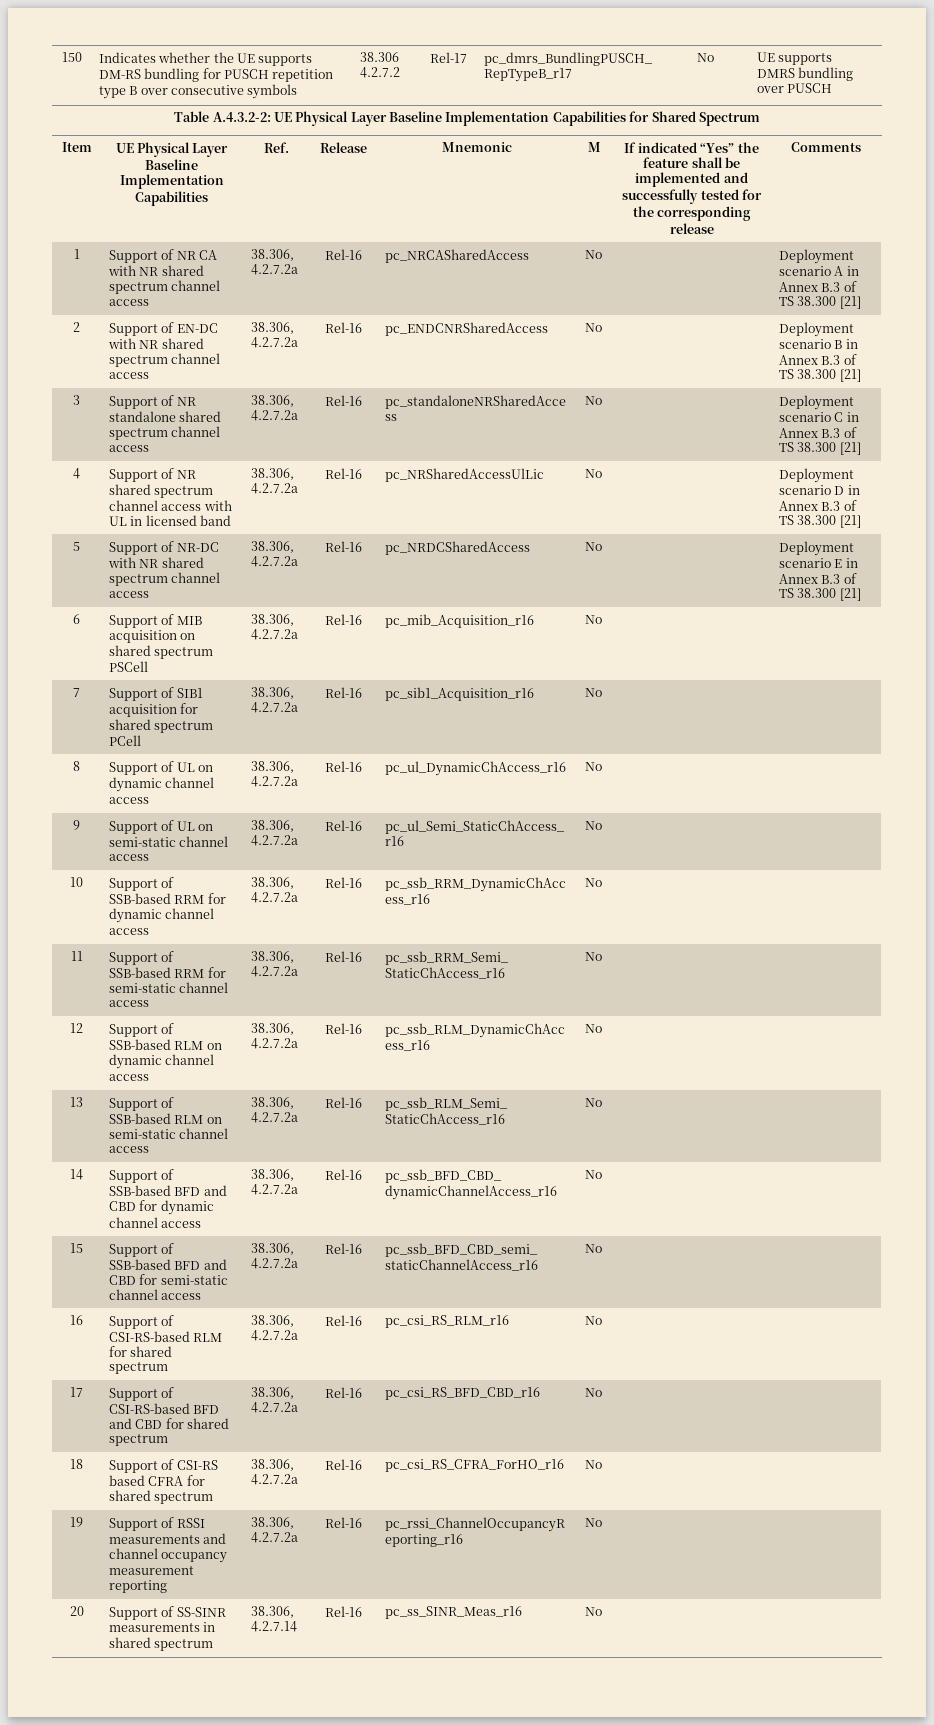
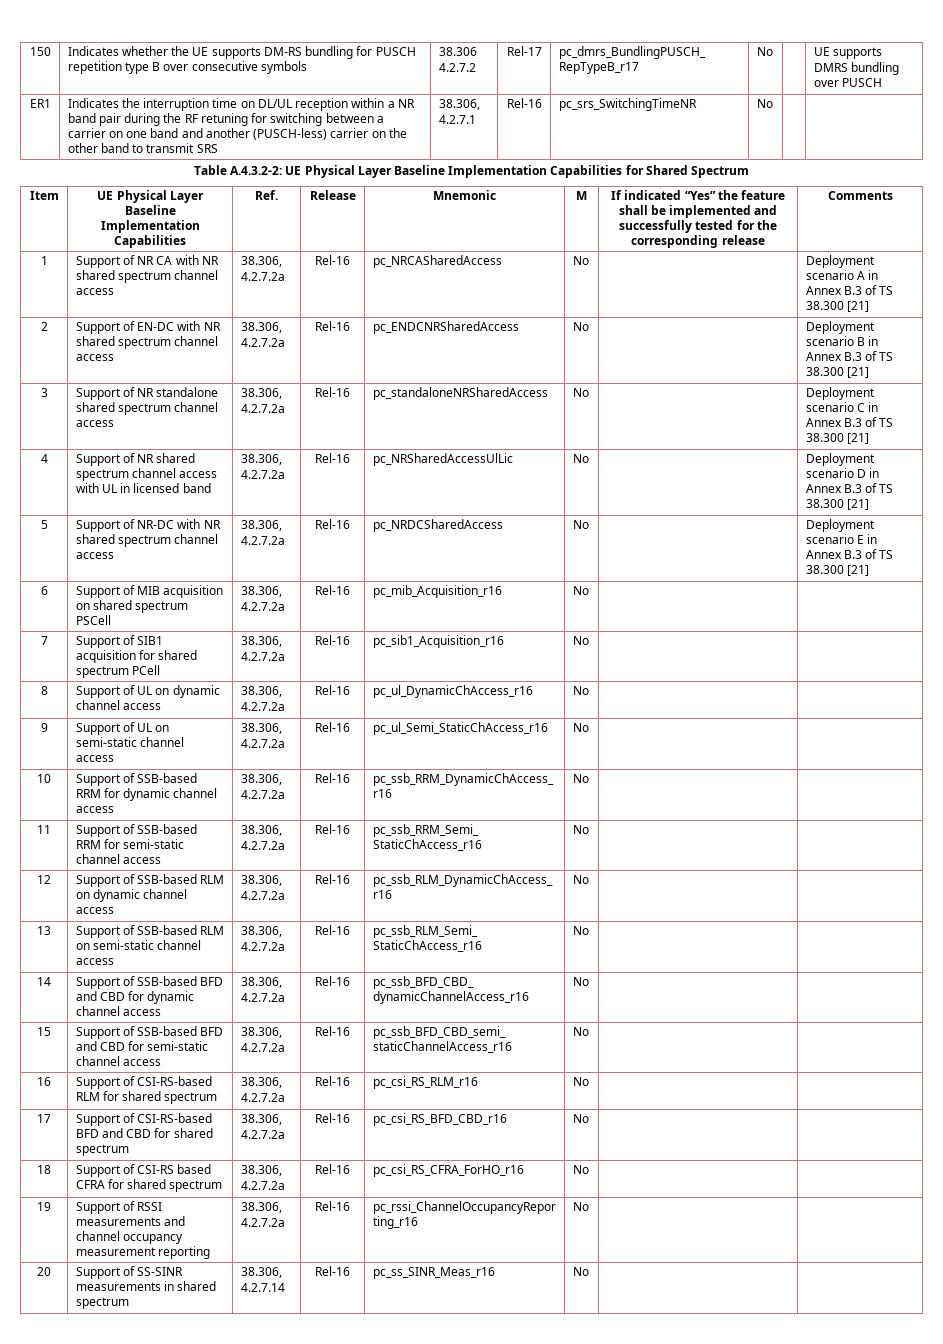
(833, 88) none -> [29,99,51,108] [67,98,415,111] [67,113,384,126] [67,128,407,140] [67,143,218,153] [438,99,480,110] [438,115,476,124] [506,98,542,108] [558,98,697,111] [756,99,773,108] // ER1 | Indicates the interruption time on DL/UL reception within a NR band pair during the RF retuning for switching between a carrier on one band and another (PUSCH-less) carrier on the other band to transmit SRS | 38.306, 4.2.7.1 | Rel-16 | pc_srs_SwitchingTimeNR | No | |

